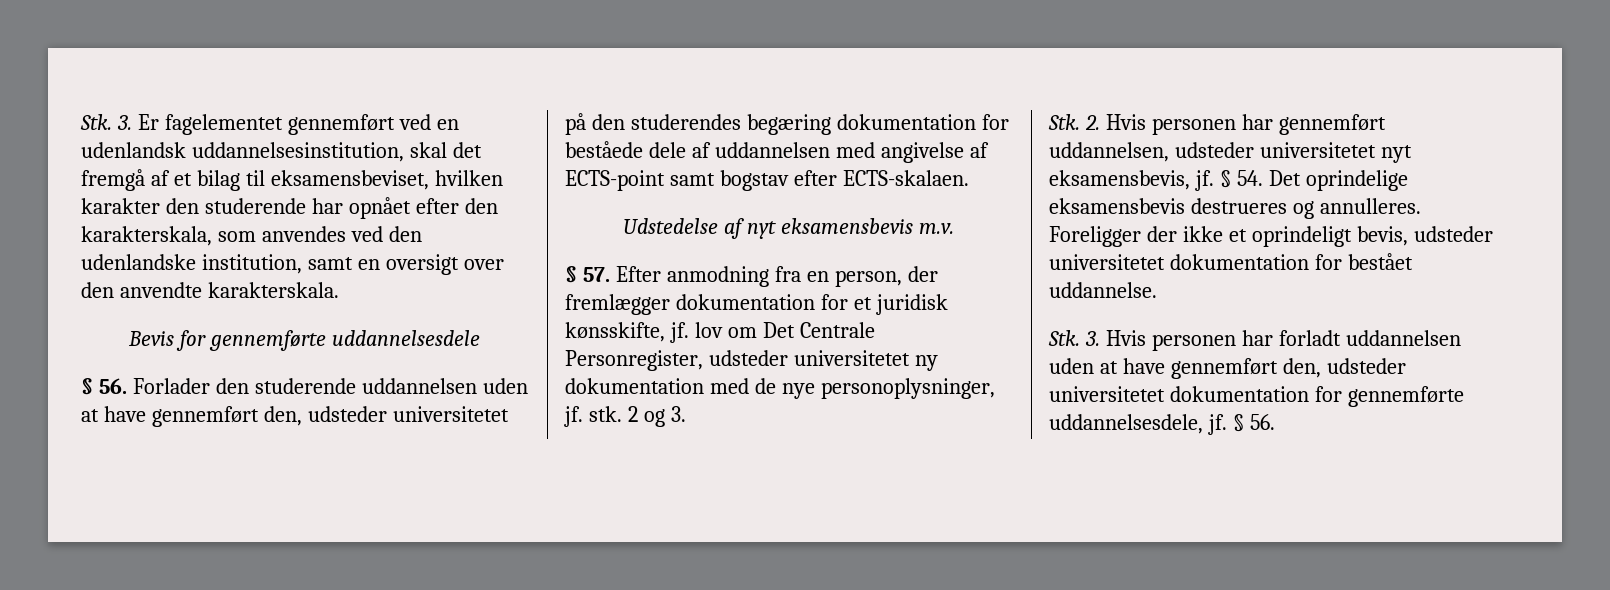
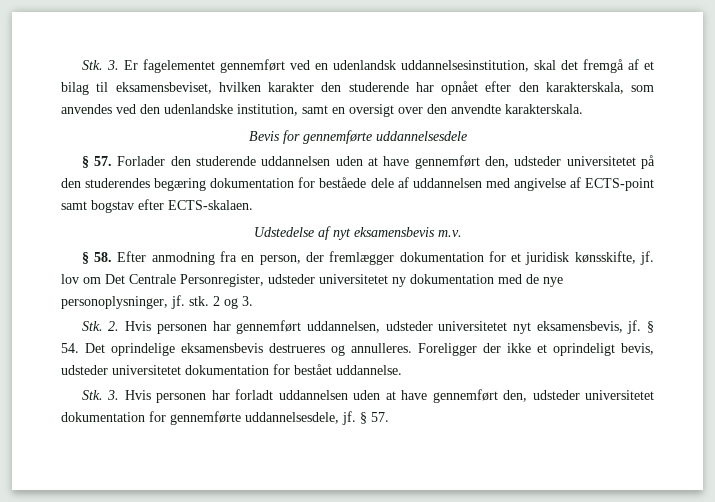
[98,378,127,394] 56. -> [94,156,113,166] 57.
[582,267,610,282] 57. -> [94,252,113,262] 58.
[1249,414,1275,430] 56. -> [371,412,389,422] 57.

